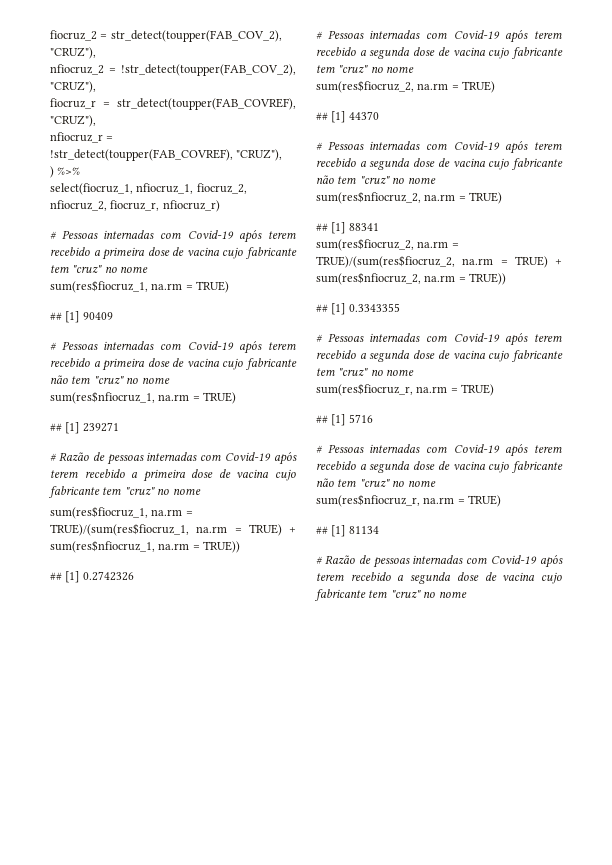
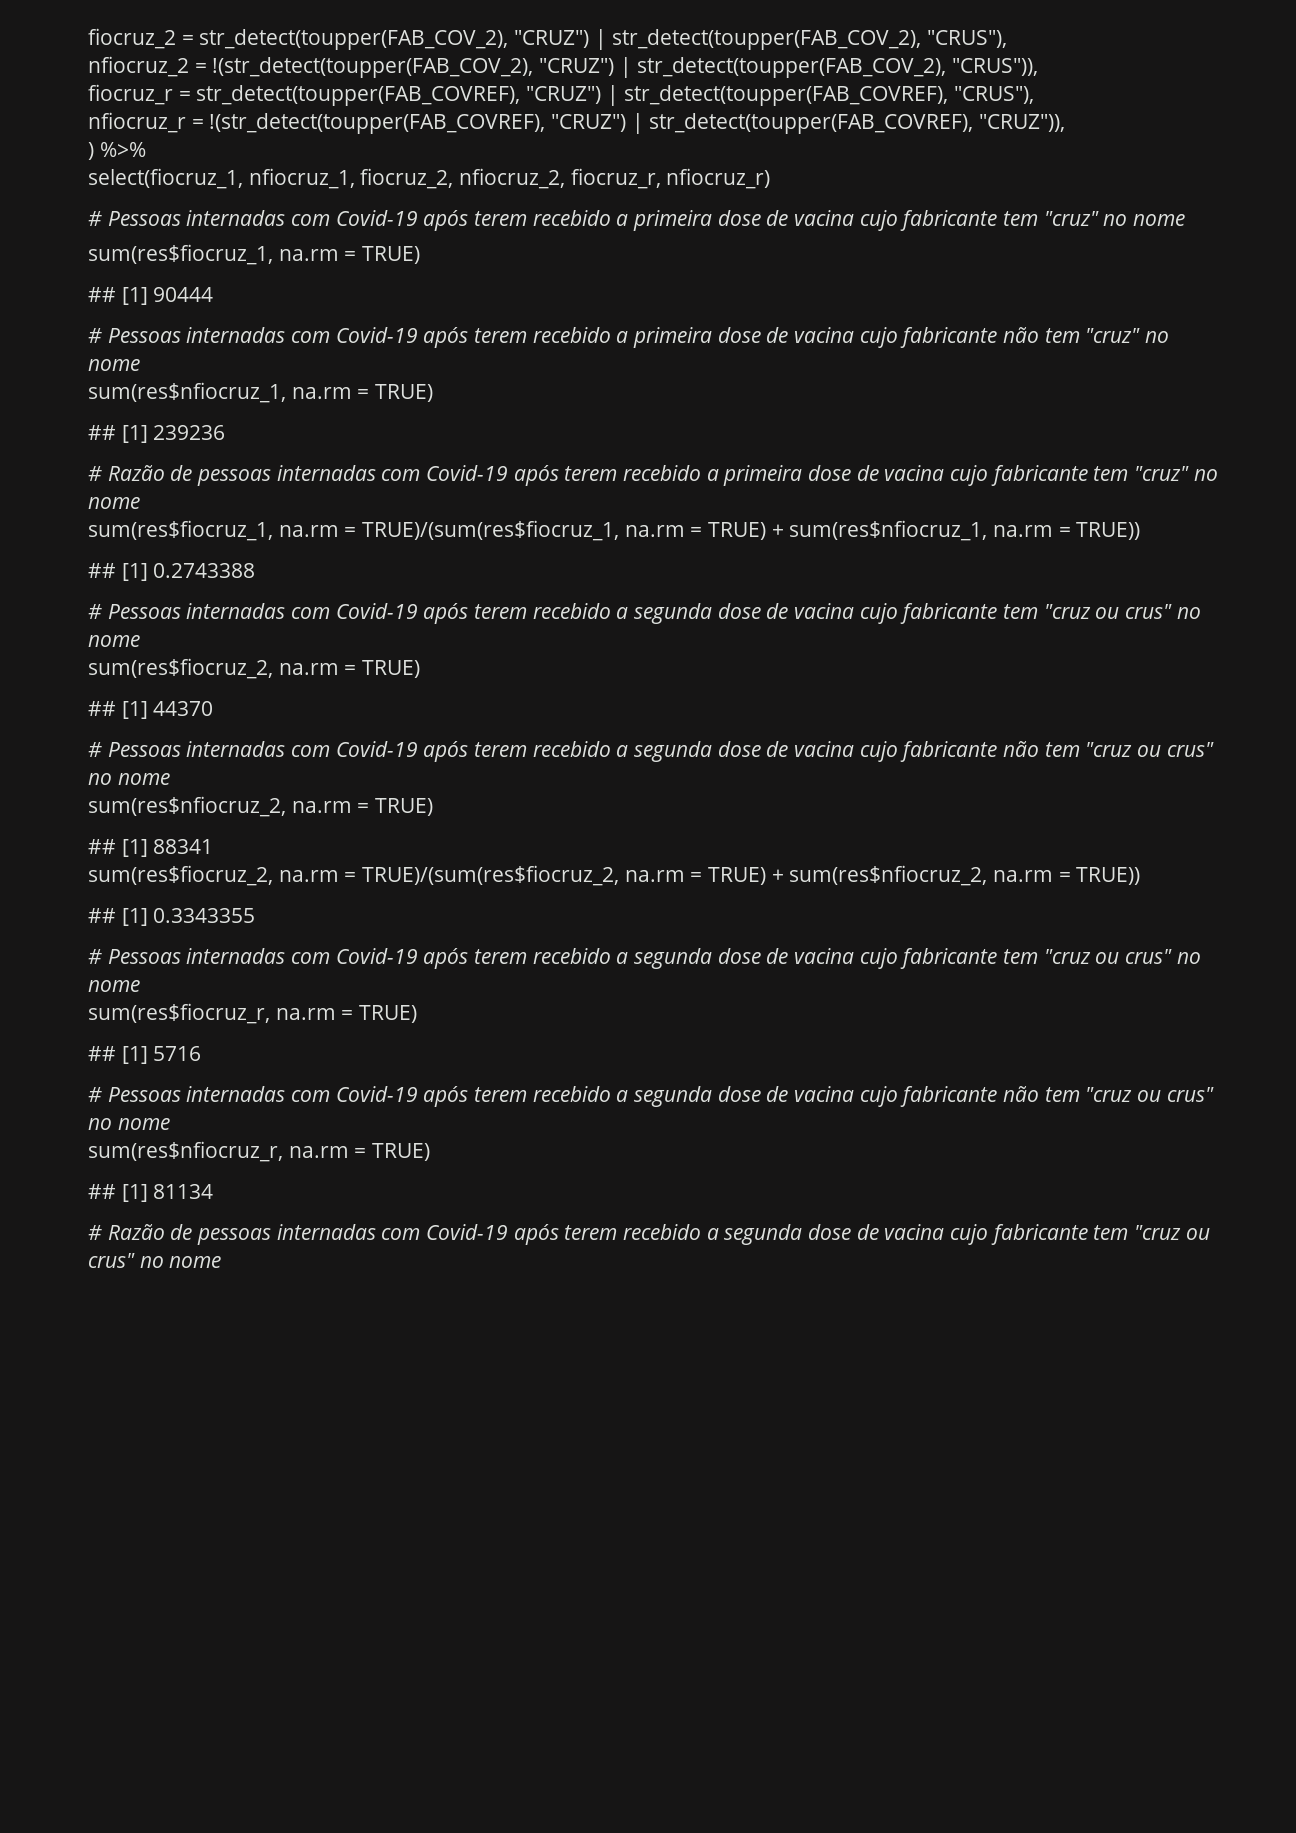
[50,47,96,59] [50,64,296,76] [50,81,96,93] [50,98,296,110] [50,115,96,127] [50,132,114,143] [50,149,283,161] "CRUZ"), // nfiocruz_2 = !str_detect(toupper(FAB_COV_2), "CRUZ"), // fiocruz_r = str_detect(toupper(FAB_COVREF), "CRUZ"), // nfiocruz_r = !str_detect(toupper(FAB_COVREF), "CRUZ"), -> [514,29,1008,50] [88,56,1039,78] [88,84,1035,106] [88,112,1066,134] "CRUZ") | str_detect(toupper(FAB_COV_2), "CRUS"), // nfiocruz_2 = !(str_detect(toupper(FAB_COV_2), "CRUZ") | str_detect(toupper(FAB_COV_2), "CRUS")), // fiocruz_r = str_detect(toupper(FAB_COVREF), "CRUZ") | str_detect(toupper(FAB_COVREF), "CRUS"), // nfiocruz_r = !(str_detect(toupper(FAB_COVREF), "CRUZ") | str_detect(toupper(FAB_COVREF), "CRUZ")),
[82,312,113,320] 90409 -> [153,287,214,302] 90444
[82,422,119,432] 239271 -> [153,425,226,440] 239236
[82,571,134,581] 0.2742326 -> [153,563,256,578] 0.2743388
[338,65,369,73] "cruz" -> [1043,604,1173,619] "cruz ou crus"
[359,176,390,184] "cruz" -> [1085,742,1214,757] "cruz ou crus"
[338,368,369,376] "cruz" -> [1043,949,1173,964] "cruz ou crus"
[359,479,390,487] "cruz" -> [1085,1087,1214,1102] "cruz ou crus"
[390,590,421,598] "cruz" -> [1134,1225,1210,1240] [88,1253,135,1268] "cruz ou crus"

